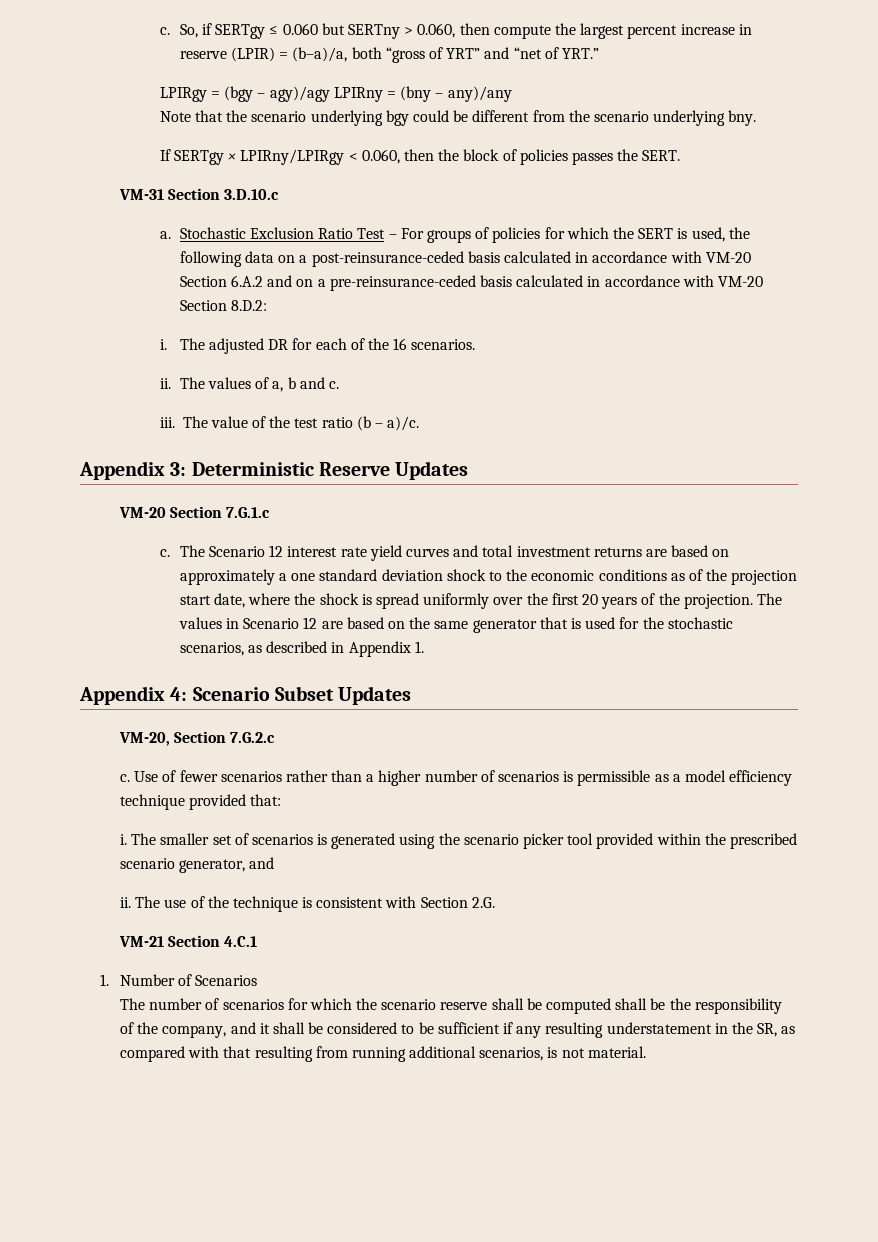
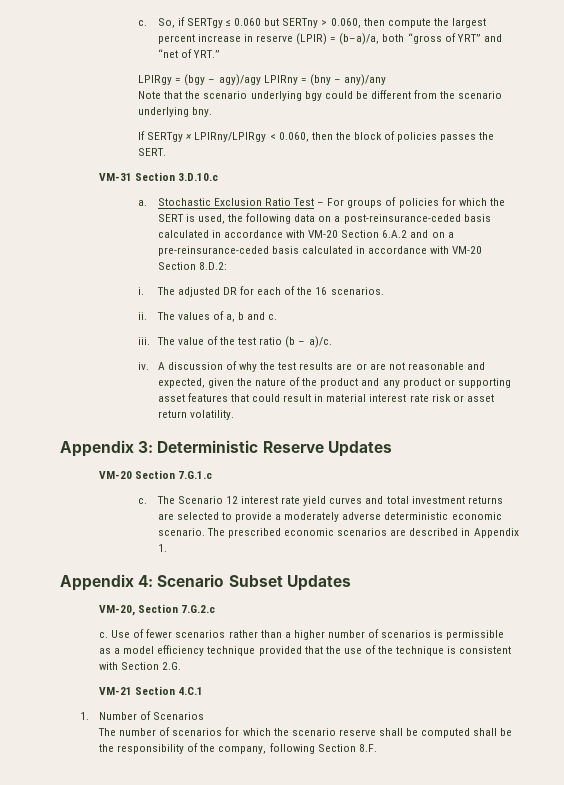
(420, 423) none -> [138,361,485,372] [157,377,511,388] [157,393,494,402] [157,410,234,420] // iv. A discussion of why the test results are or are not reasonable and expected, given the nature of the product and any product or supporting asset features that could result in material interest rate risk or asset return volatility.
[671,545,730,557] [179,569,798,585] [179,593,782,609] [178,617,733,633] [179,642,263,656] based on approximately a one standard deviation shock to the economic conditions as of the projection start date, where the shock is spread uniformly over the first 20 years of the projection. The values in Scenario 12 are based on the same generator that is used for the stochastic scenarios, as -> [176,512,502,522] [157,528,407,538] selected to provide a moderately adverse deterministic economic scenario. The prescribed economic scenarios are
[250,794,282,806] [119,833,797,849] [119,857,275,873] [119,896,161,908] that: // i. The smaller set of scenarios is generated using the scenario picker tool provided within the prescribed scenario generator, and // ii. The -> [304,646,341,654] that the
[230,1022,796,1038] [119,1046,646,1062] and it shall be considered to be sufficient if any resulting understatement in the SR, as compared with that resulting from running additional scenarios, is not material. -> [269,743,377,754] following Section 8.F.

